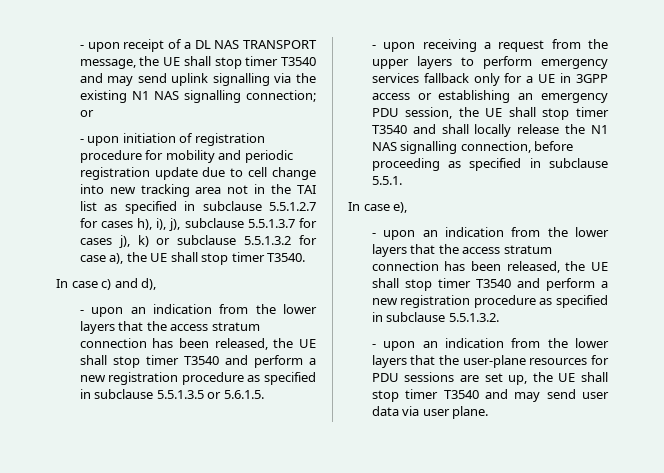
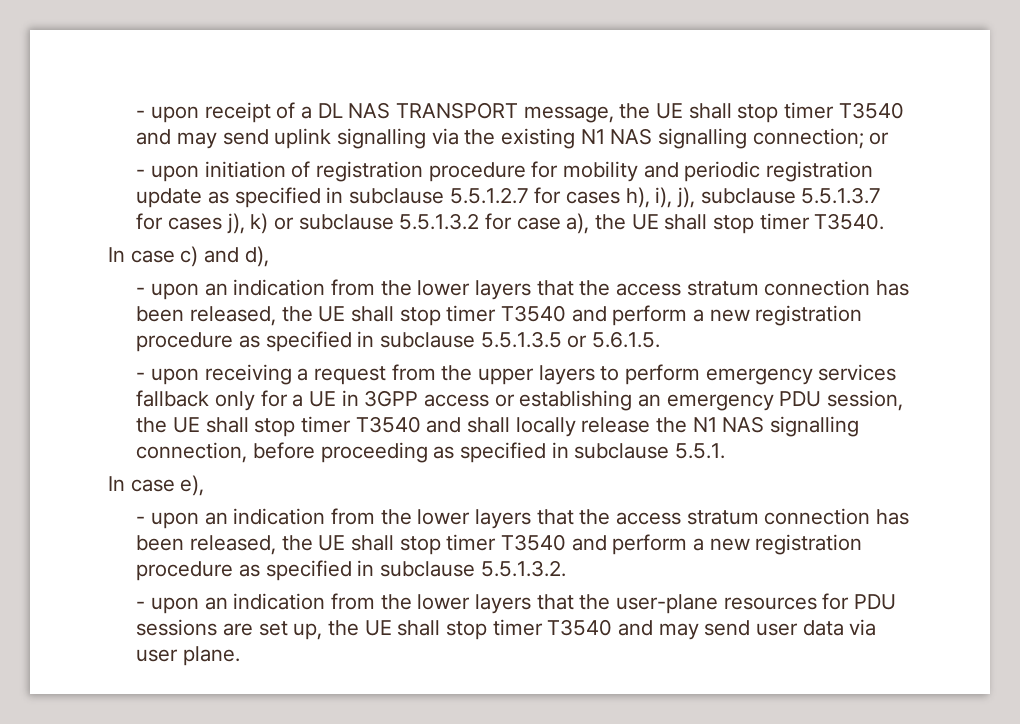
[202,167,316,180] [79,184,316,197] [79,201,97,211] due to cell change into new tracking area not in the TAI list -> (203, 198) none

